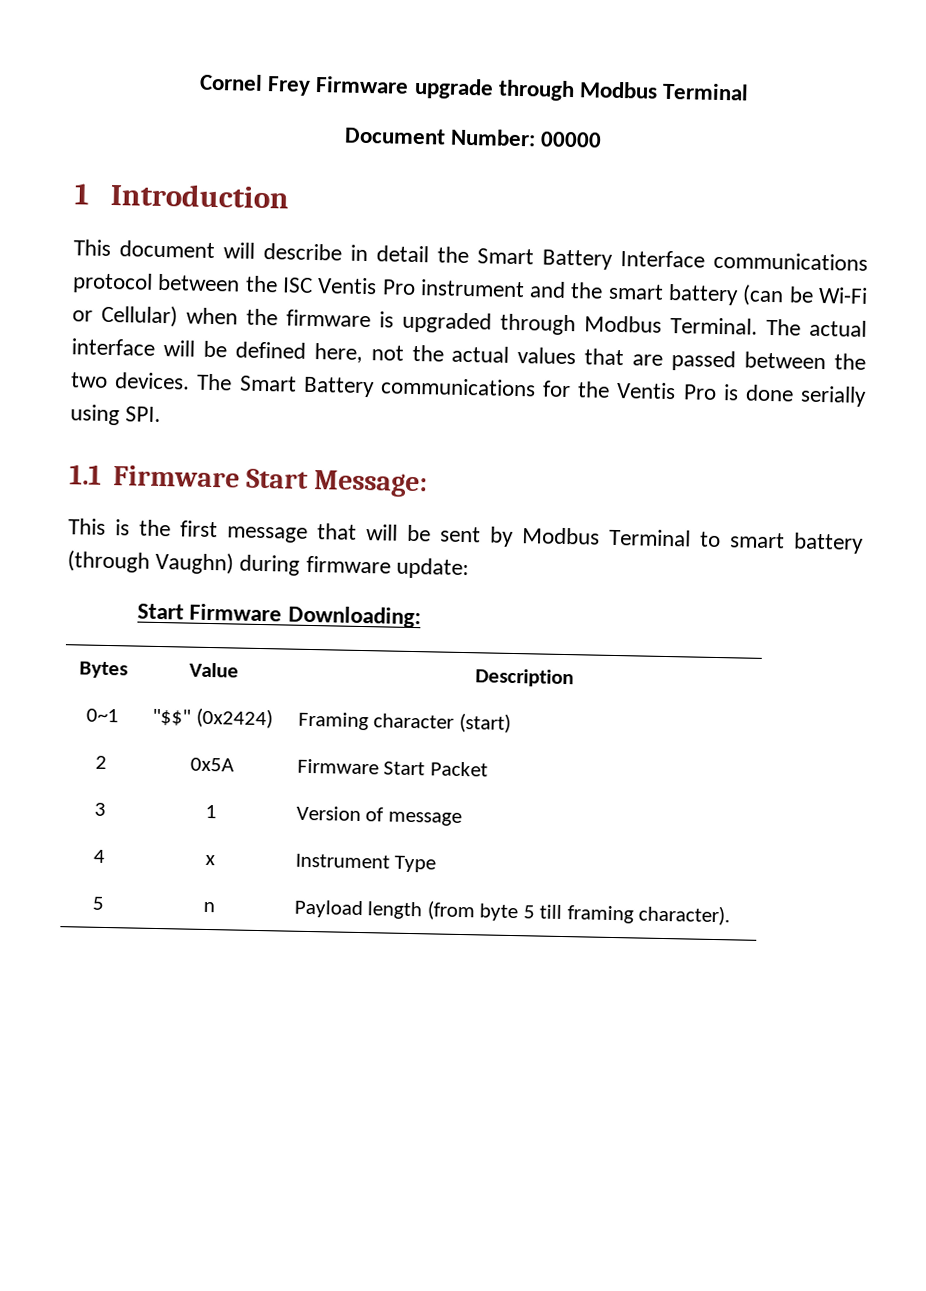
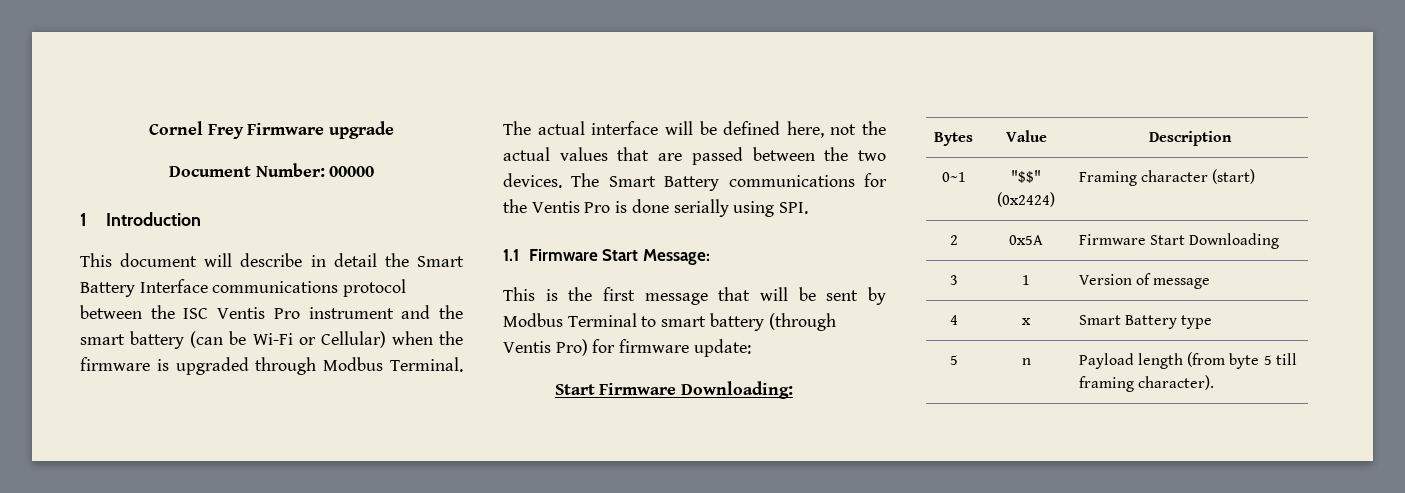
[497,79,750,102] through Modbus Terminal -> (395, 130) none
[155,551,301,576] Vaughn) during -> [503,339,616,356] Ventis Pro) for
[429,761,488,777] Packet -> [1189,233,1280,249] Downloading
[294,853,437,873] Instrument Type -> [1078,315,1213,329] Smart Battery type

